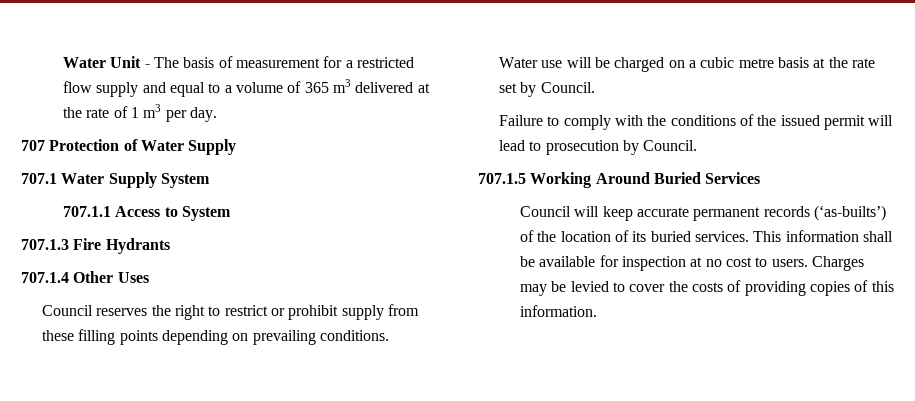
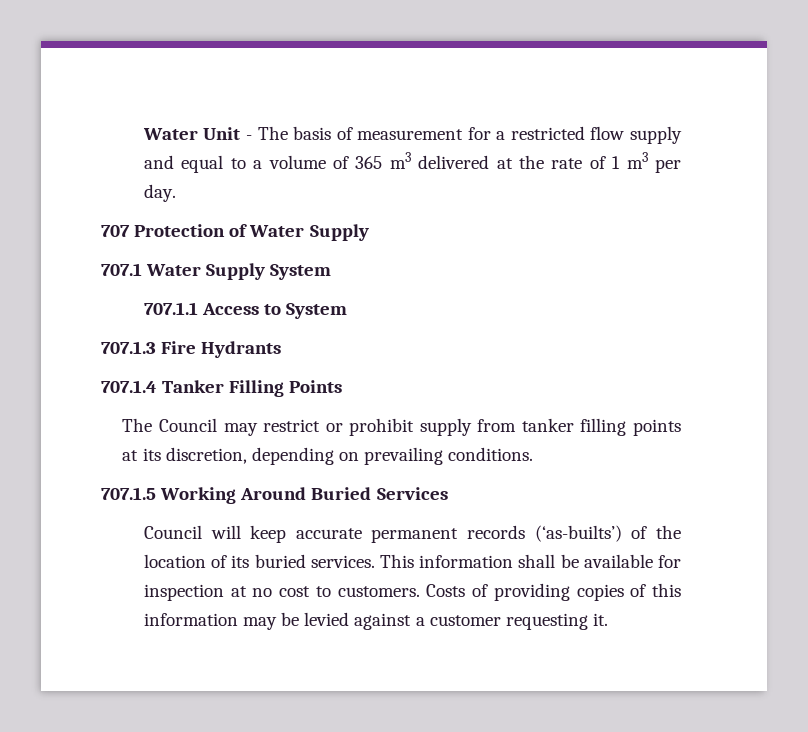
[73,271,149,283] [41,305,221,320] Other Uses // Council reserves the right to -> [162,380,343,397] [122,418,258,436] Tanker Filling Points // The Council may
[41,330,74,341] these -> [521,418,574,432] tanker
(158, 337) none -> [122,447,247,464] at its discretion,
[498,57,875,72] [498,82,595,97] [498,114,894,130] [498,140,698,155] // Water use will be charged on a cubic metre basis at the rate set by Council. // Failure to comply with the conditions of the issued permit will lead to prosecution by Council. -> (534, 454) none
[771,256,864,271] [519,281,723,296] users. Charges may be levied to cover the costs -> [337,584,466,597] customers. Costs
[519,305,597,317] information. -> [143,612,608,630] information may be levied against a customer requesting it.

